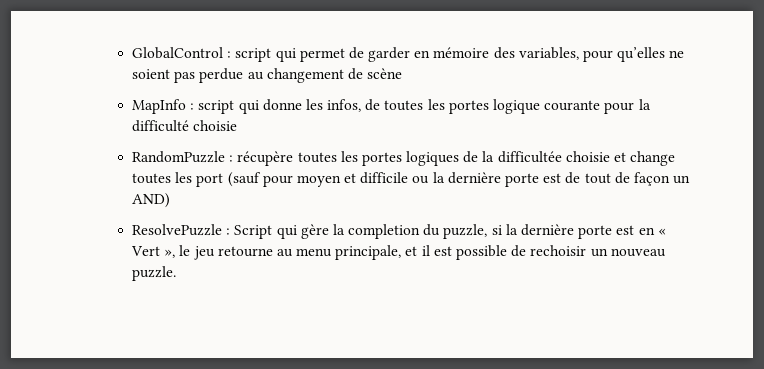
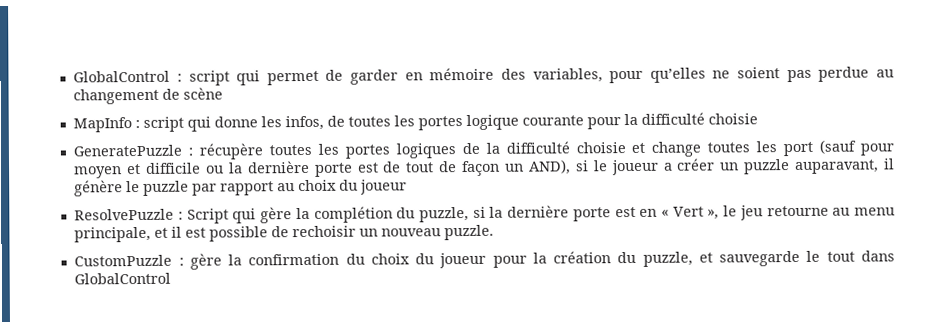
[131,151,225,163] RandomPuzzle -> [73,144,183,157] GeneratePuzzle
[497,151,562,163] difficultée -> [505,141,570,154] difficulté
[131,193,170,208] AND) -> [527,158,895,176] [74,179,408,197] AND), si le joueur a créer un puzzle auparavant, il génère le puzzle par rapport au choix du joueur
[348,224,421,239] completion -> [313,206,393,223] complétion
(176, 273) none -> [74,250,896,270] [74,272,172,285] // CustomPuzzle : gère la confirmation du choix du joueur pour la création du puzzle, et sauvegarde le tout dans GlobalControl

